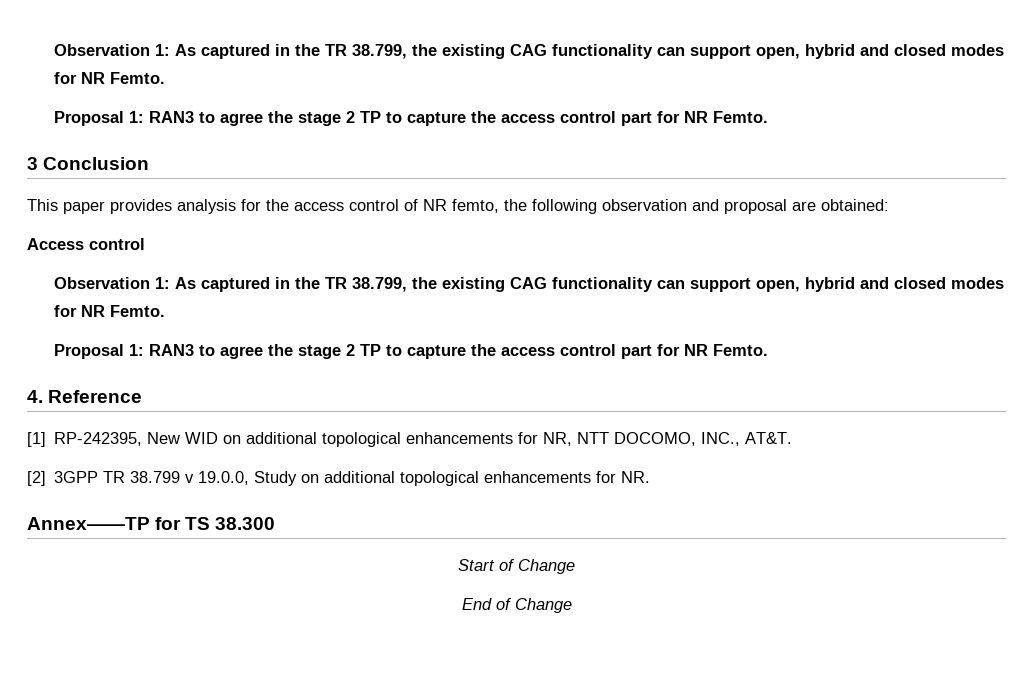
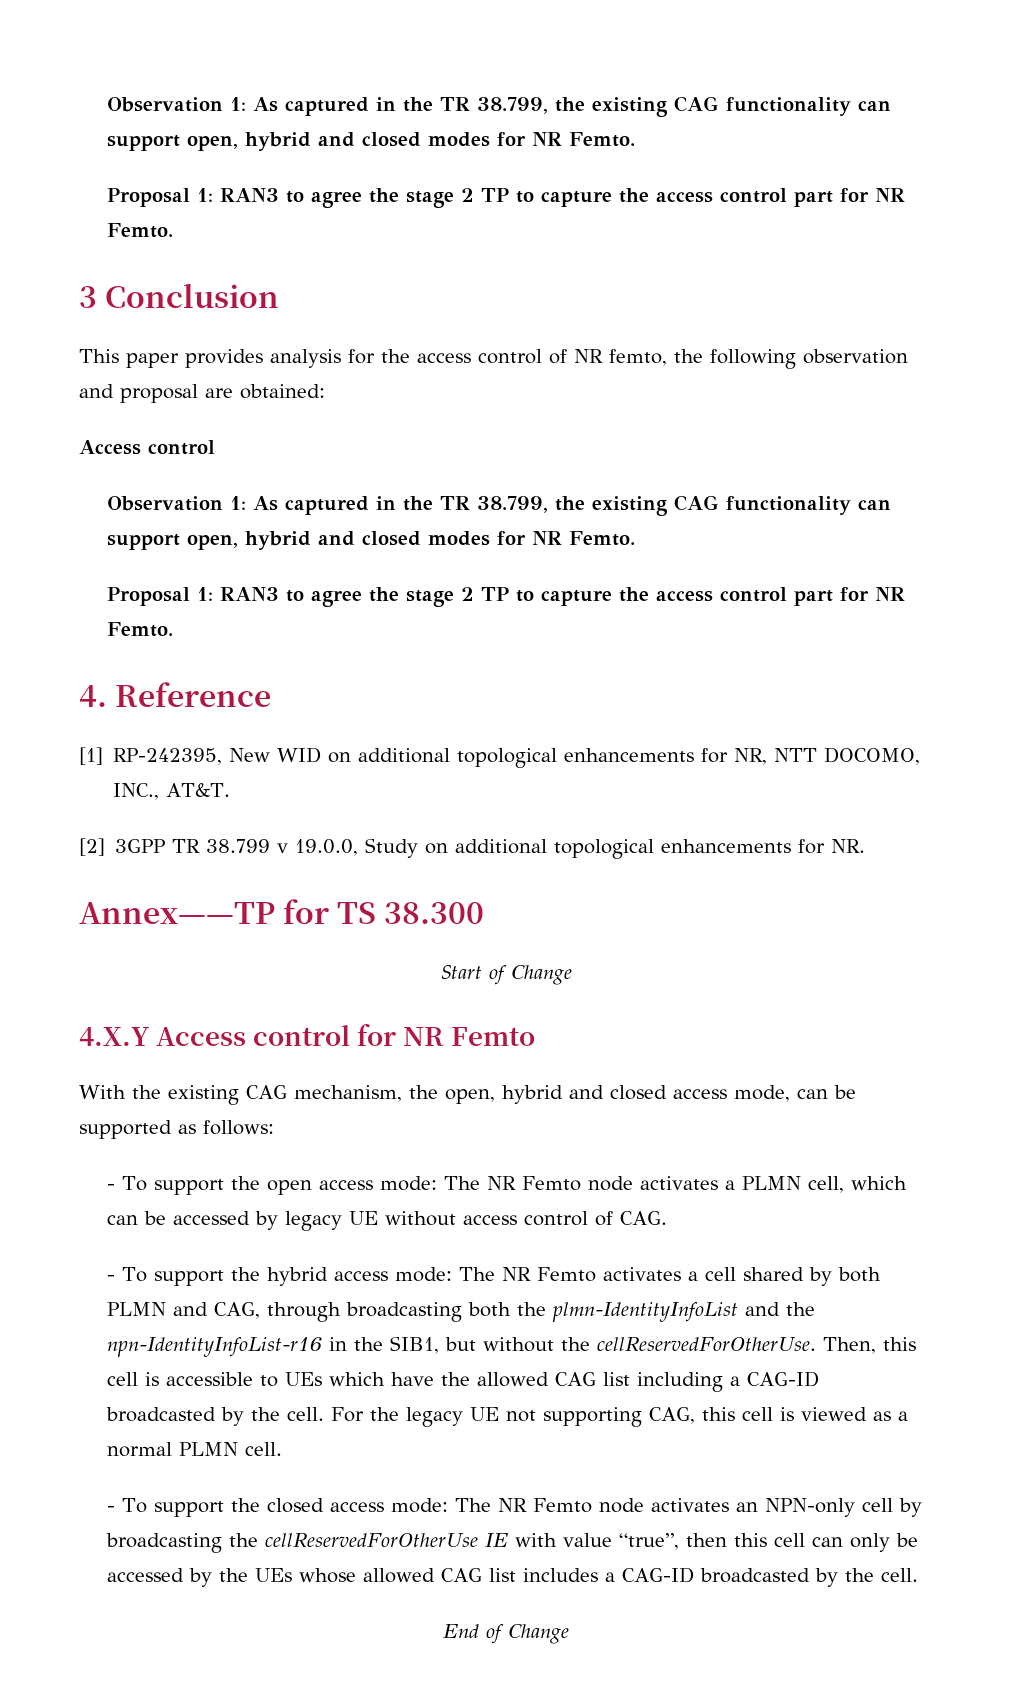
(575, 566) none -> [79,1024,536,1046] [79,1085,856,1105] [79,1120,274,1139] [107,1176,908,1195] [107,1211,668,1231] [107,1267,882,1286] [107,1302,816,1322] [107,1336,917,1357] [107,1371,820,1392] [106,1407,909,1427] [107,1442,283,1457] [107,1498,923,1517] [106,1533,919,1553] [107,1567,919,1587] // 4.X.Y Access control for NR Femto // With the existing CAG mechanism, the open, hybrid and closed access mode, can be supported as follows: // - To support the open access mode: The NR Femto node activates a PLMN cell, which can be accessed by legacy UE without access control of CAG. // - To support the hybrid access mode: The NR Femto activates a cell shared by both PLMN and CAG, through broadcasting both the plmn-IdentityInfoList and the npn-IdentityInfoList-r16 in the SIB1, but without the cellReservedForOtherUse. Then, this cell is accessible to UEs which have the allowed CAG list including a CAG-ID broadcasted by the cell. For the legacy UE not supporting CAG, this cell is viewed as a normal PLMN cell. // - To support the closed access mode: The NR Femto node activates an NPN-only cell by broadcasting the cellReservedForOtherUse IE with value “true”, then this cell can only be accessed by the UEs whose allowed CAG list includes a CAG-ID broadcasted by the cell.

